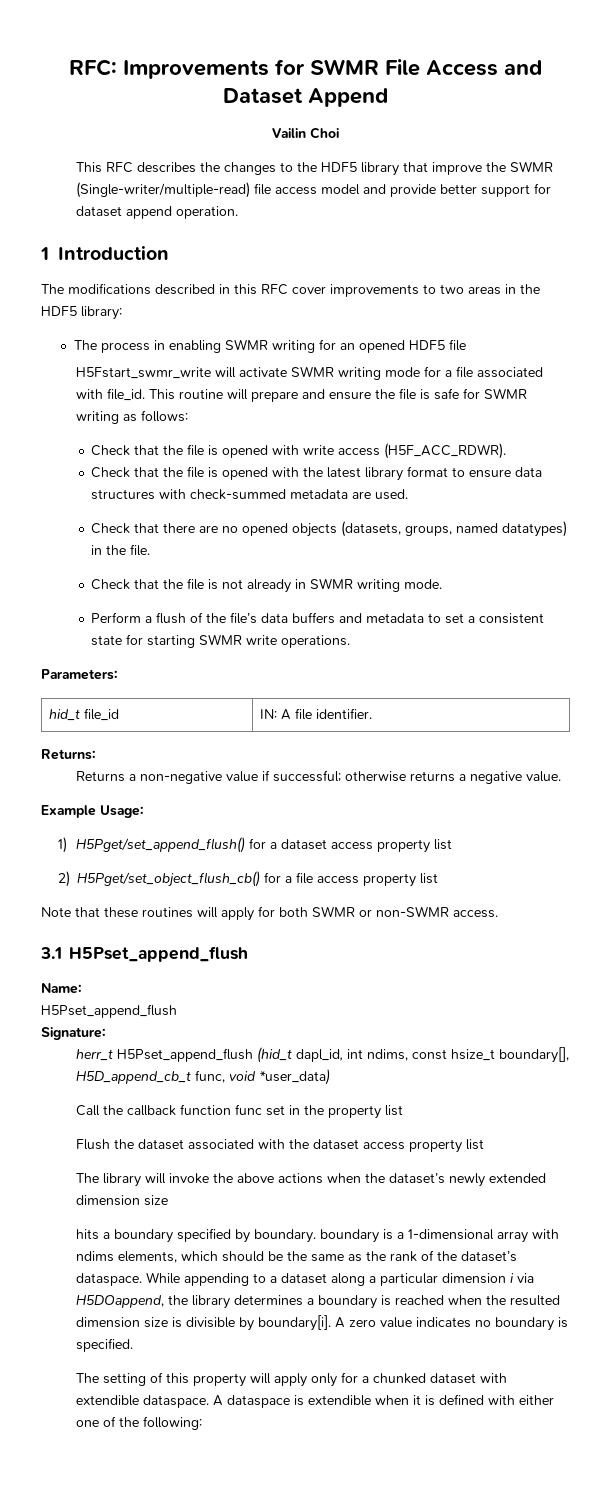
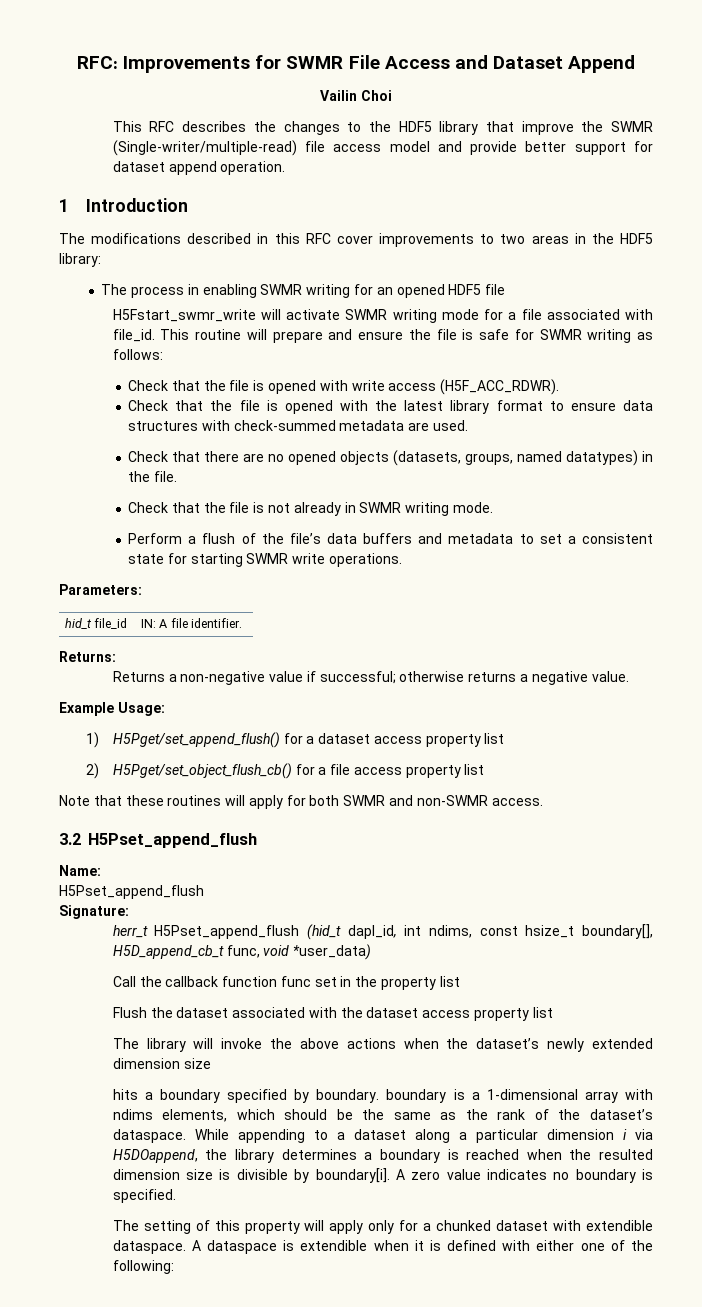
[359,909,372,917] or -> [389,795,414,806] and
[40,947,62,959] 3.1 -> [59,833,81,845] 3.2

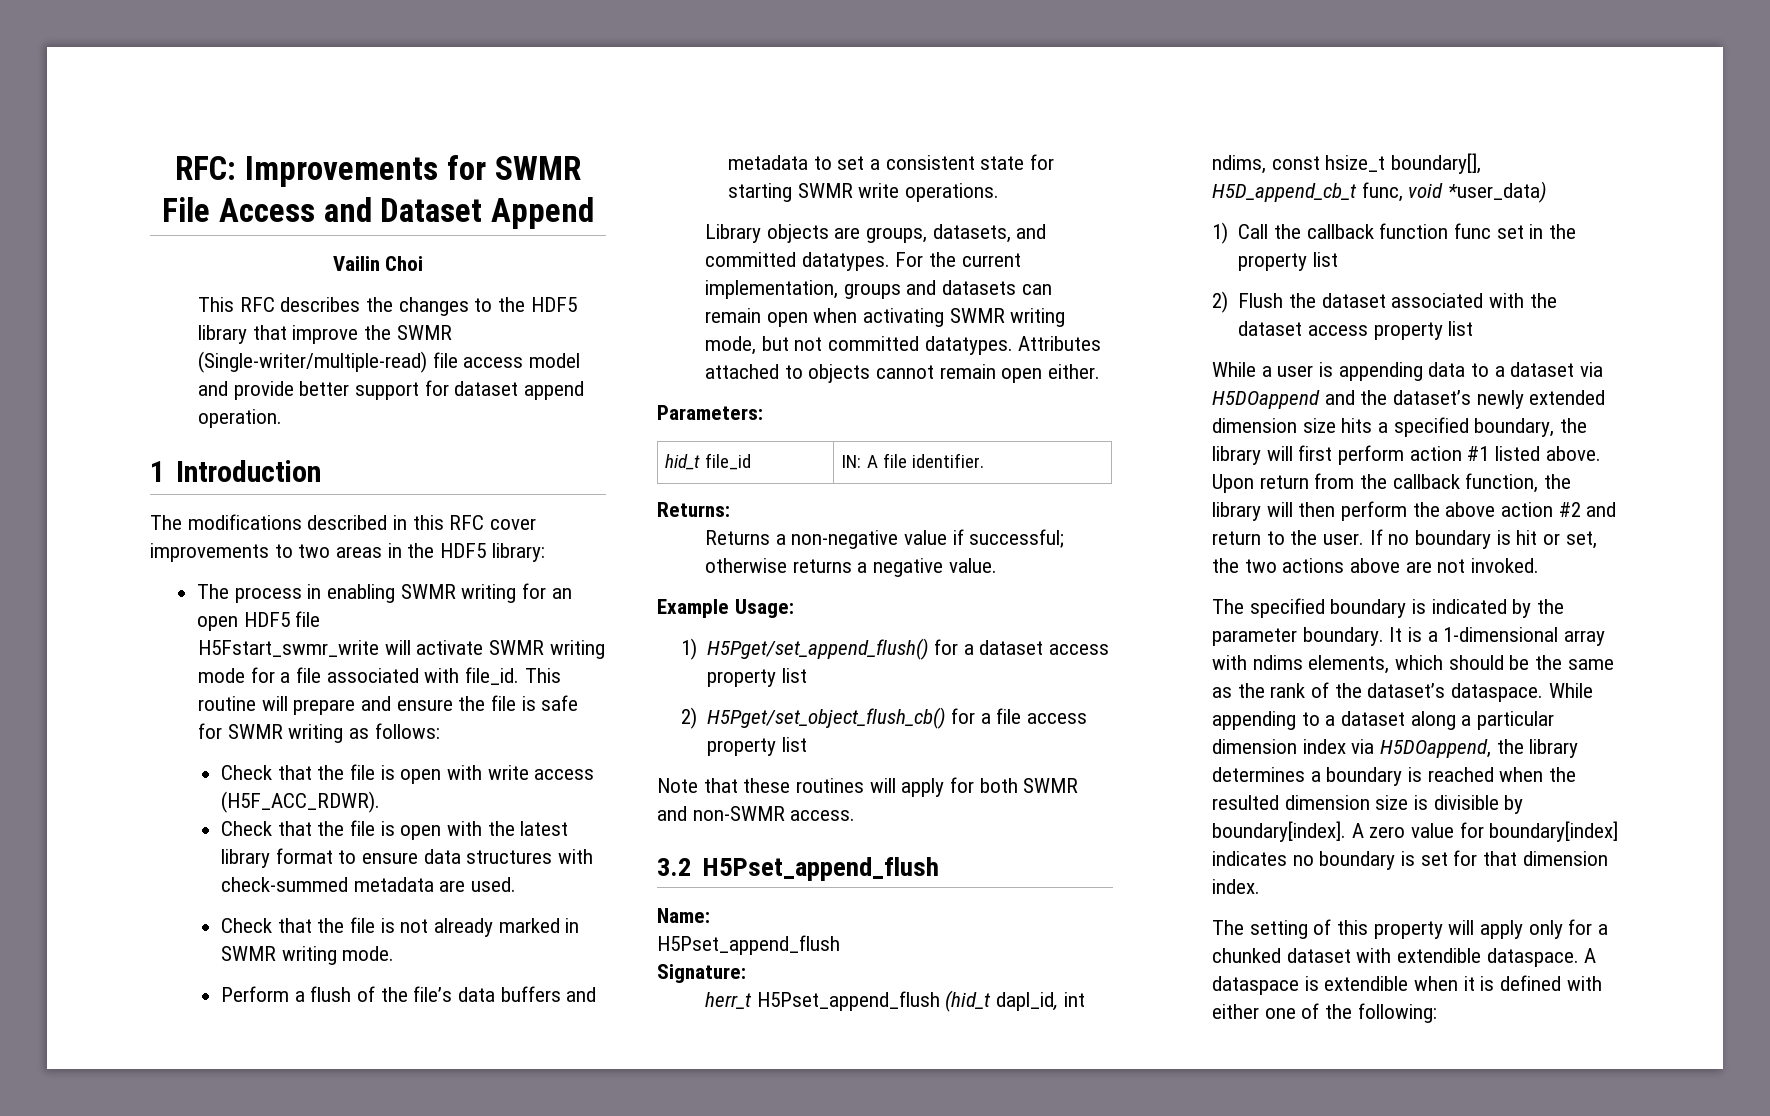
[396,284,445,298] opened -> [197,616,239,631] open
[268,380,317,394] opened -> [400,769,442,784] open
[284,400,333,414] opened -> [400,825,442,840] open
[128,450,653,466] [128,471,177,482] // Check that there are no opened objects (datasets, groups, named datatypes) in the file. -> (517, 884) none
(341, 509) none -> [498,918,560,933] marked
(403, 560) none -> [704,224,1047,243] [704,252,1021,271] [704,280,1052,299] [704,308,1066,327] [704,336,1102,355] [704,364,1100,383] // Library objects are groups, datasets, and committed datatypes. For the current implementation, groups and datasets can remain open when activating SWMR writing mode, but not committed datatypes. Attributes attached to objects cannot remain open either.
(372, 952) none -> [1211,222,1228,244] 1)
(460, 981) none -> [1211,291,1228,313] 2)
[112,1038,439,1052] The library will invoke the above actions when -> [1211,362,1603,381] [1211,390,1355,409] While a user is appending data to a dataset via H5DOappend and
(211, 1063) // -> (1336, 425) none
[159,1089,447,1103] boundary specified by boundary. boundary -> [1393,417,1587,437] [1211,445,1601,465] [1211,473,1571,493] [1211,501,1617,521] [1211,529,1597,549] [1211,558,1539,573] [1211,598,1564,618] [1211,627,1403,646] specified boundary, the library will first perform action #1 listed above. Upon return from the callback function, the library will then perform the above action #2 and return to the user. If no boundary is hit or set, the two actions above are not invoked. // The specified boundary is indicated by the parameter boundary. It
[622,1129,627,1140] i -> [1302,739,1346,754] index
[315,1168,390,1183] boundary[i]. -> [1211,821,1346,842] boundary[index].
(481, 1174) none -> [1459,821,1619,842] for boundary[index]
[112,1189,176,1203] specified. -> [1420,850,1608,866] [1211,879,1260,894] set for that dimension index.

